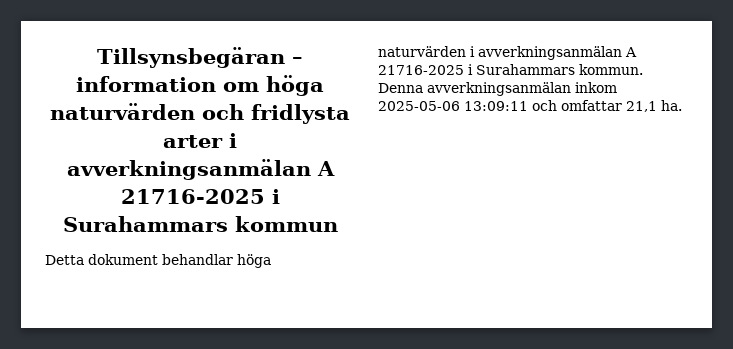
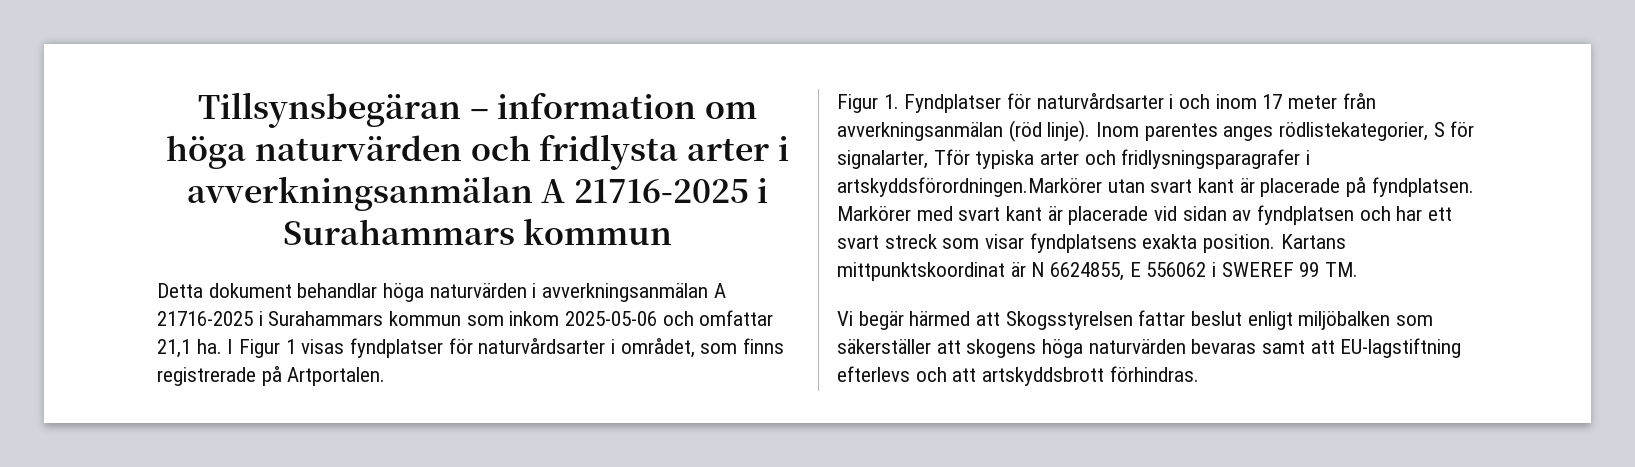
[579,64,643,75] [378,82,571,96] kommun. Denna avverkningsanmälan -> [389,311,504,326] kommun som
[464,101,528,111] 13:09:11 -> (658, 318) none
(682, 105) none -> [227,338,785,358] [157,366,386,386] [837,93,1376,113] [837,120,1475,142] [837,149,1311,169] [837,177,1474,197] [837,205,1453,225] [837,233,1346,253] [837,262,1359,281] [837,310,1434,330] [837,338,1462,358] [837,366,1199,386] I Figur 1 visas fyndplatser för naturvårdsarter i området, som finns registrerade på Artportalen. // Figur 1. Fyndplatser för naturvårdsarter i och inom 17 meter från avverkningsanmälan (röd linje). Inom parentes anges rödlistekategorier, S för signalarter, Tför typiska arter och fridlysningsparagrafer i artskyddsförordningen.Markörer utan svart kant är placerade på fyndplatsen. Markörer med svart kant är placerade vid sidan av fyndplatsen och har ett svart streck som visar fyndplatsens exakta position. Kartans mittpunktskoordinat är N 6624855, E 556062 i SWEREF 99 TM. // Vi begär härmed att Skogsstyrelsen fattar beslut enligt miljöbalken som säkerställer att skogens höga naturvärden bevaras samt att EU-lagstiftning efterlevs och att artskyddsbrott förhindras.

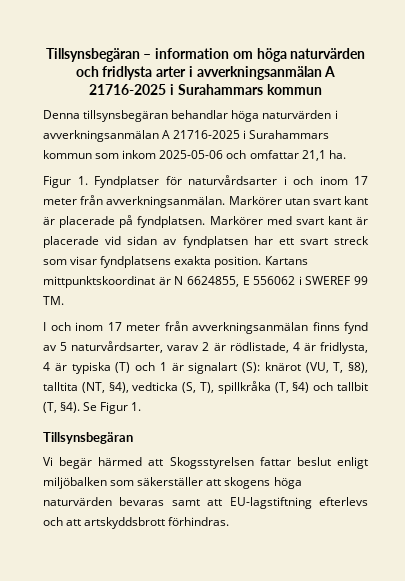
[157,283,292,298] Detta dokument -> [43,110,169,122] Denna tillsynsbegäran
[227,338,785,358] [157,366,386,386] I Figur 1 visas fyndplatser för naturvårdsarter i området, som finns registrerade på Artportalen. -> (346, 154) none
[837,120,1475,142] [837,149,1311,169] [837,177,1102,197] avverkningsanmälan (röd linje). Inom parentes anges rödlistekategorier, S för signalarter, Tför typiska arter och fridlysningsparagrafer i artskyddsförordningen.Markörer -> [106,196,282,208] avverkningsanmälan. Markörer
[1359,206,1391,221] och -> (248, 242) none
(1359, 269) none -> [43,321,368,334] [43,341,368,354] [43,362,368,374] [43,381,369,394] [43,402,142,414] [43,432,133,444] // I och inom 17 meter från avverkningsanmälan finns fynd av 5 naturvårdsarter, varav 2 är rödlistade, 4 är fridlysta, 4 är typiska (T) och 1 är signalart (S): knärot (VU, T, §8), talltita (NT, §4), vedticka (S, T), spillkråka (T, §4) och tallbit (T, §4). Se Figur 1. // Tillsynsbegäran

